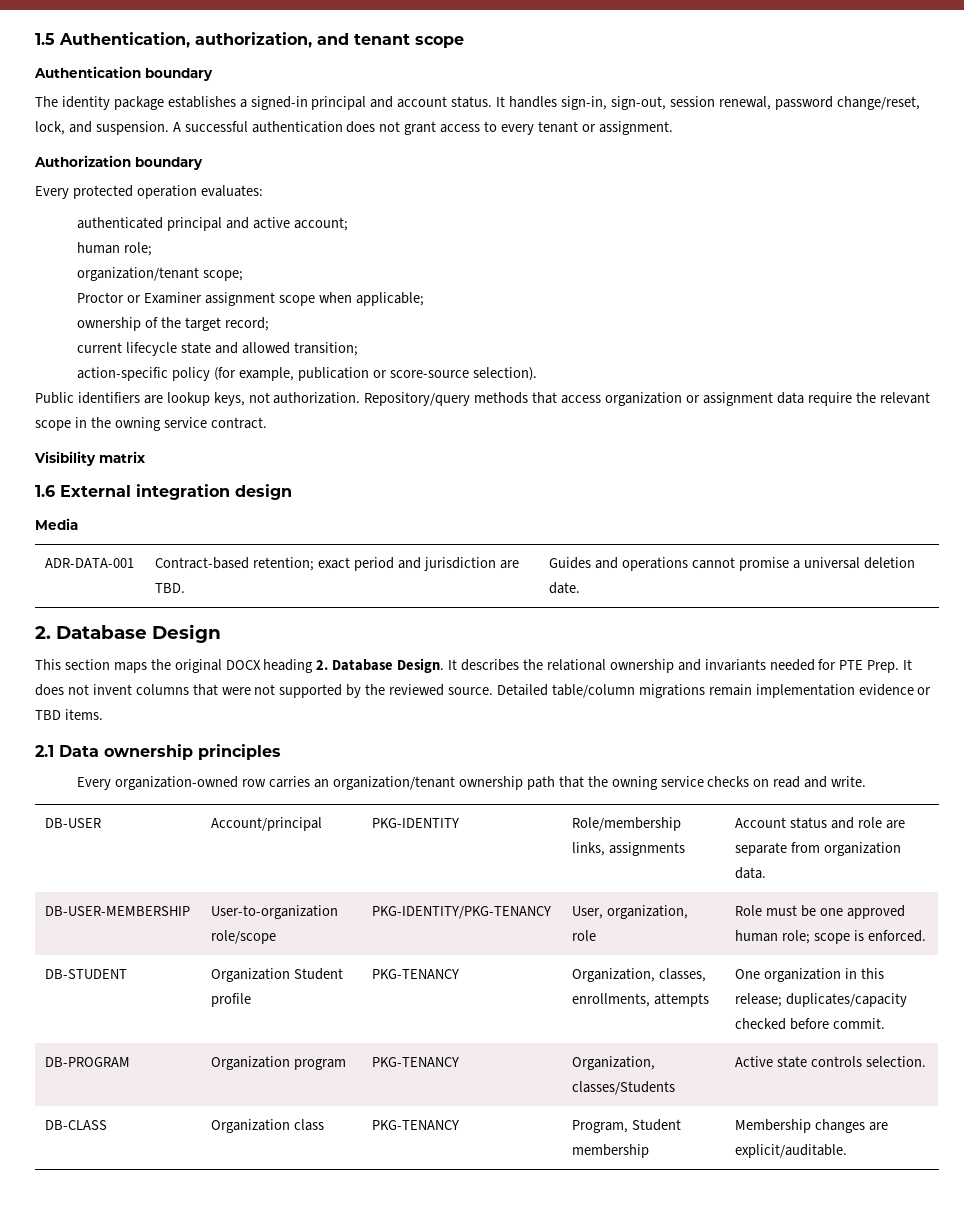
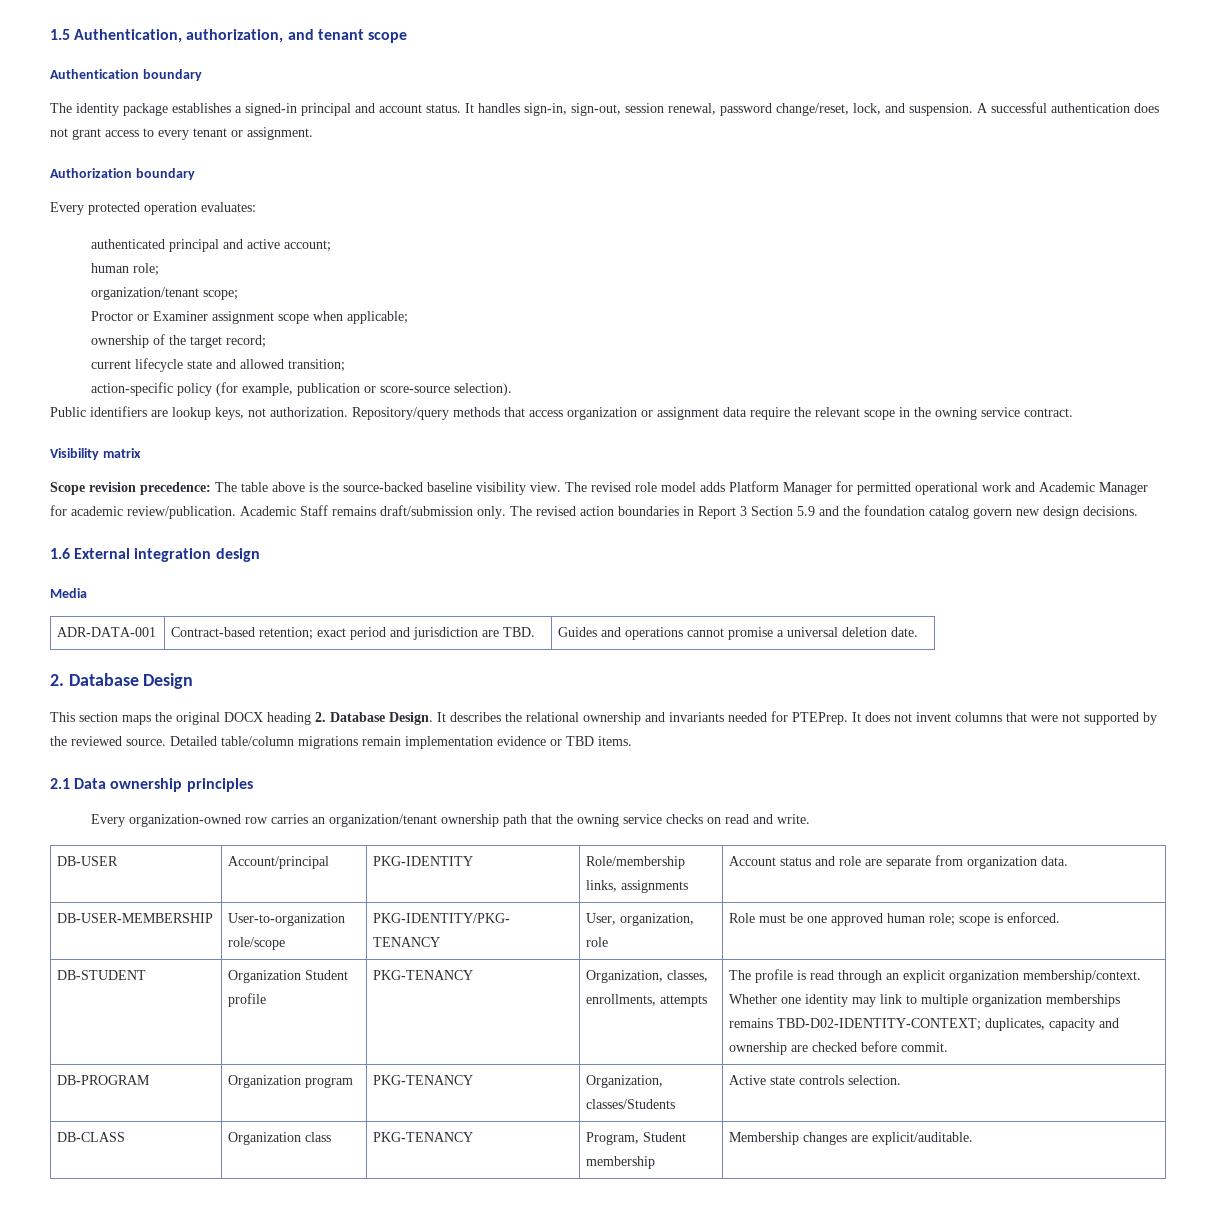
(145, 457) none -> [50,481,1148,495] [50,505,1138,519] // Scope revision precedence: The table above is the source-backed baseline visibility view. The revised role model adds Platform Manager for permitted operational work and Academic Manager for academic review/publication. Academic Staff remains draft/submission only. The revised action boundaries in Report 3 Section 5.9 and the foundation catalog govern new design decisions.
[839,660,900,673] PTE Prep. -> [792,712,848,725] PTEPrep.
[735,968,884,982] [735,993,908,1007] One organization in this release; duplicates/capacity -> [729,969,1142,983] [729,994,1121,1007] [729,1018,1120,1031] [729,1042,809,1055] The profile is read through an explicit organization membership/context. Whether one identity may link to multiple organization memberships remains TBD-D02-IDENTITY-CONTEXT; duplicates, capacity and ownership are

